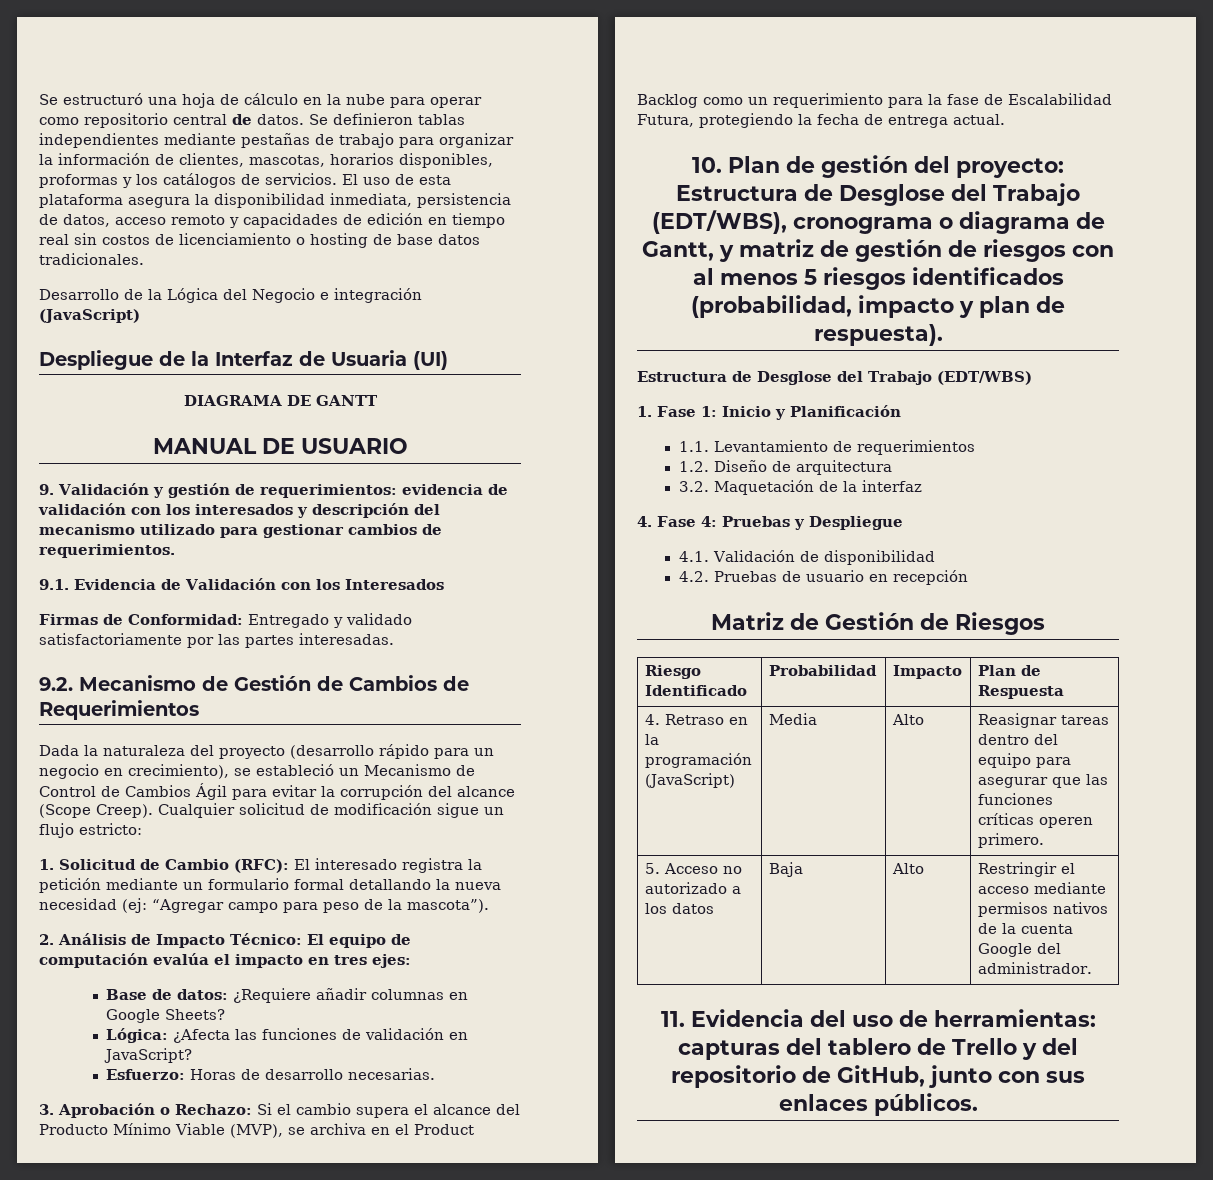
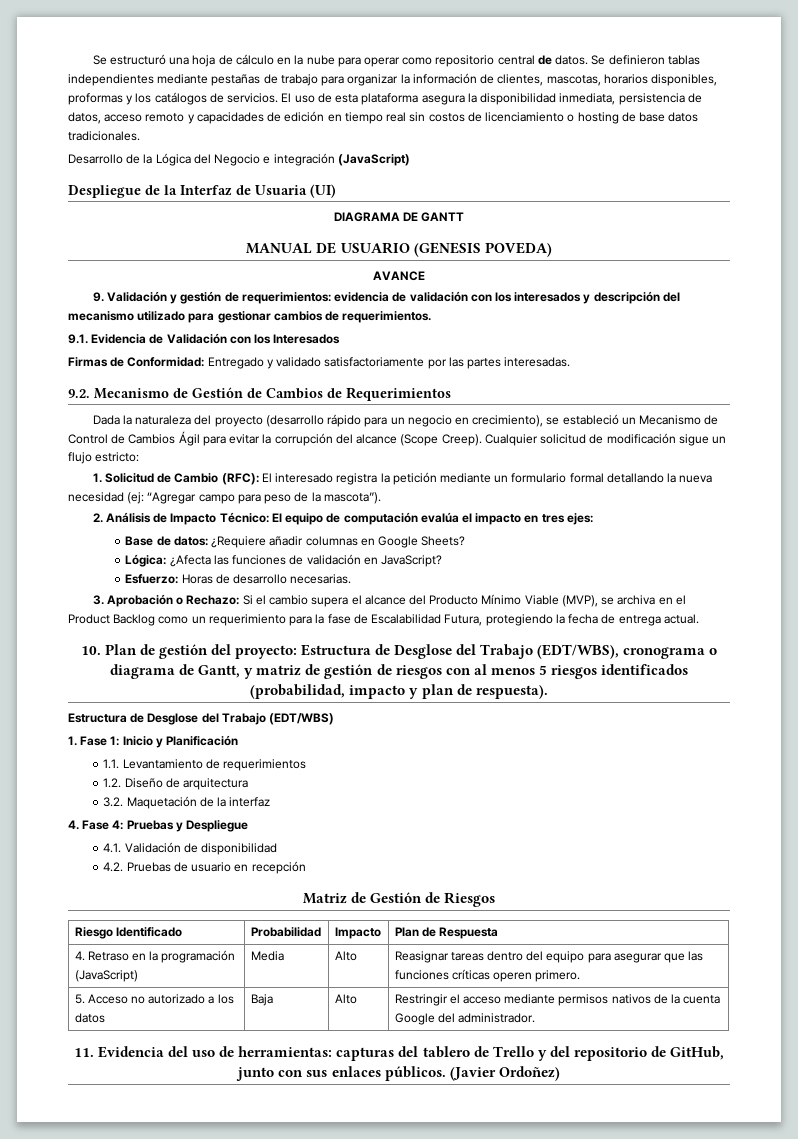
(408, 446) none -> [413,242,552,257] [373,271,425,281] (GENESIS POVEDA) // AVANCE
(978, 1104) none -> [449,1066,560,1081] (Javier Ordoñez)

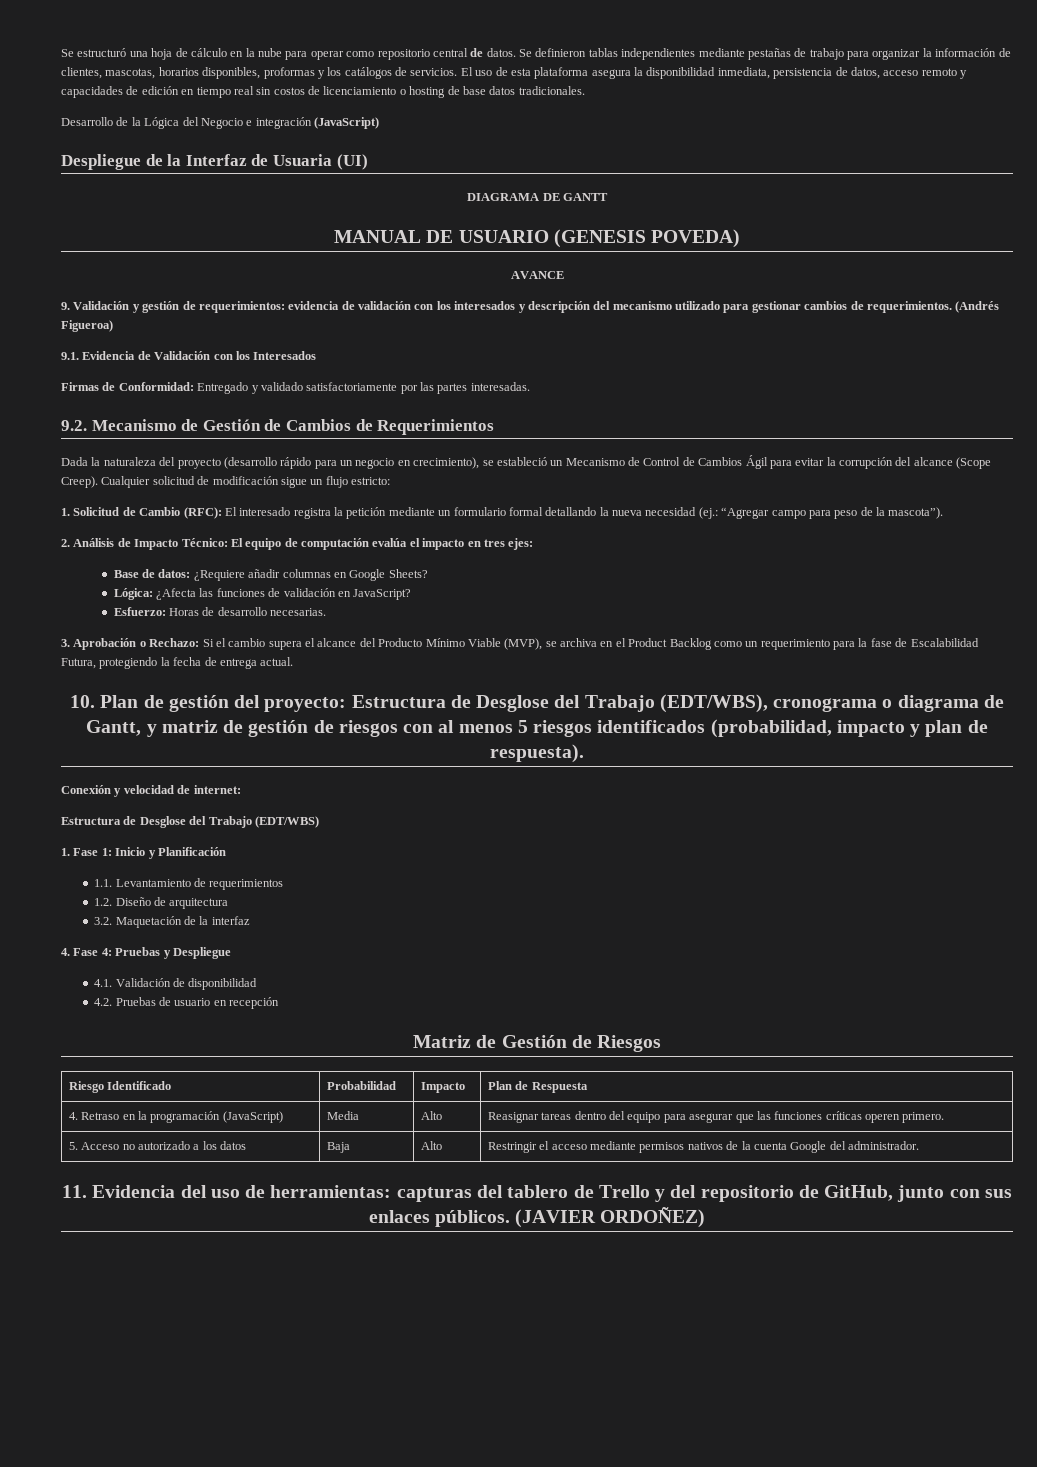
(432, 317) none -> [955,301,1000,313] [61,320,113,332] (Andrés Figueroa)
[127,492,145,504] (ej: -> [698,507,718,519] (ej.:
(548, 692) none -> [61,785,241,797] // Conexión y velocidad de internet:
[449,1066,560,1081] (Javier Ordoñez) -> [515,1207,706,1228] (JAVIER ORDOÑEZ)

